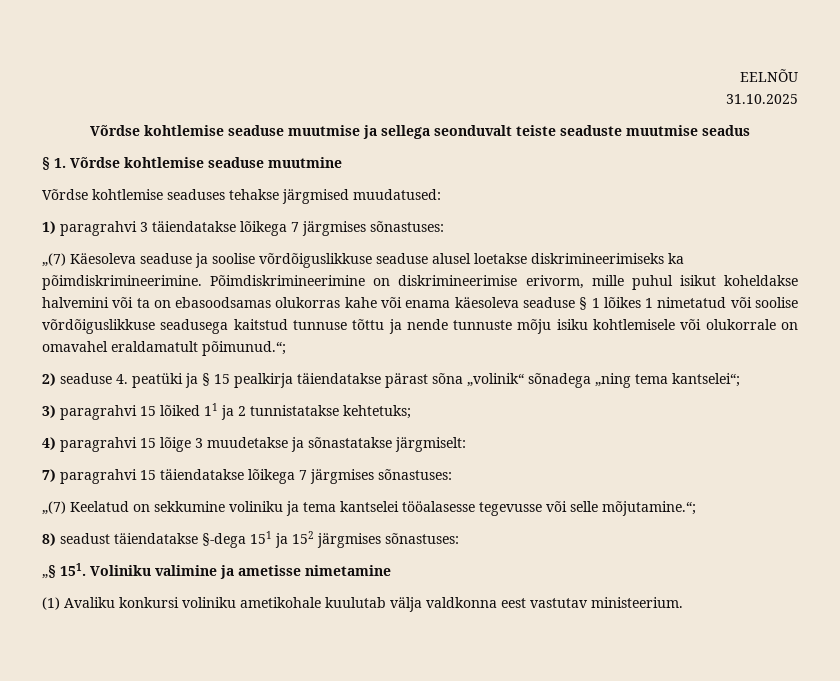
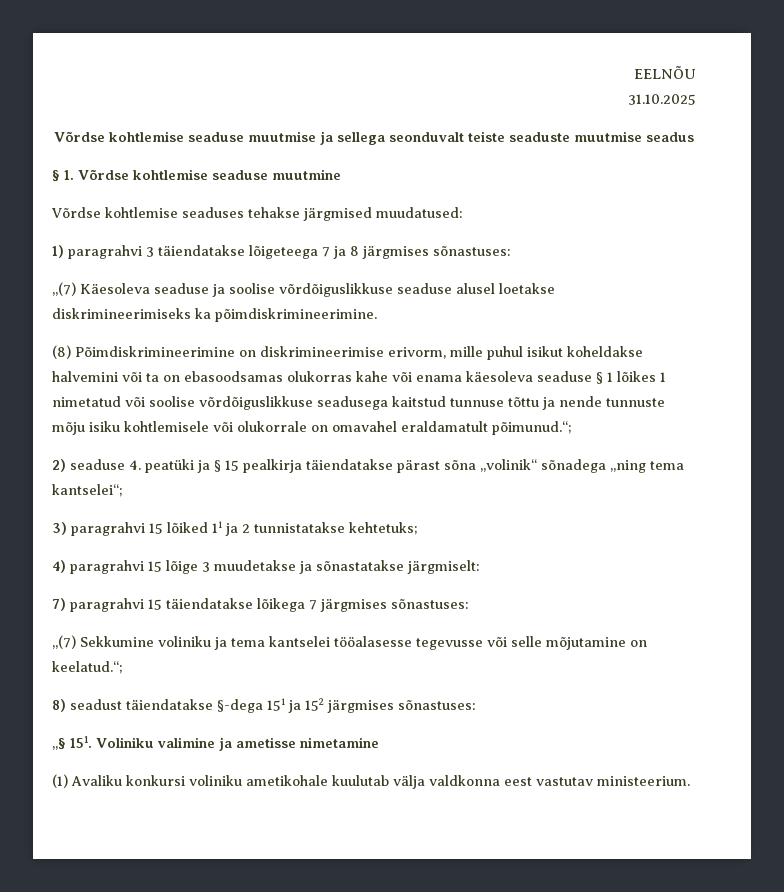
[240,221,299,236] lõikega 7 -> [249,245,359,259] lõigeteega 7 ja 8
(202, 282) none -> [52,345,71,359] // (8)
[70,501,225,512] Keelatud on sekkumine -> [80,636,154,647] Sekkumine
[602,501,696,516] mõjutamine.“; -> [546,637,647,650] [52,661,123,674] mõjutamine on keelatud.“;

